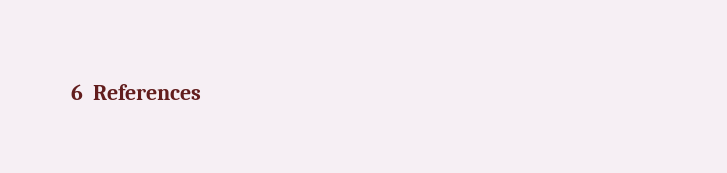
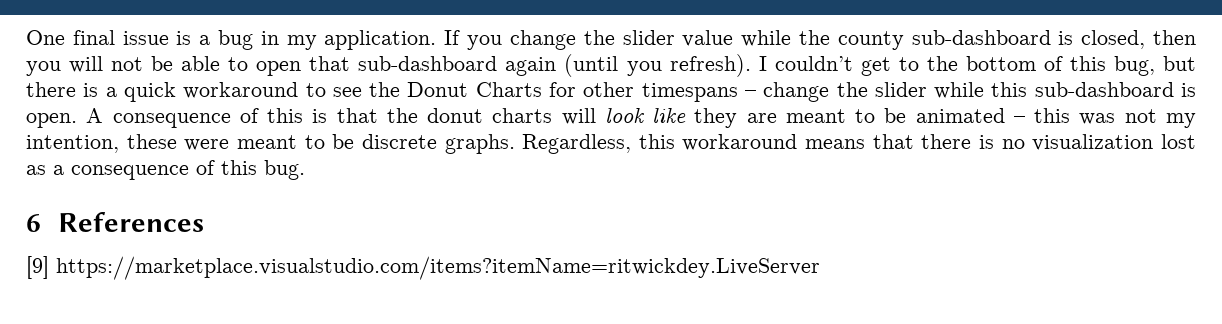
(71, 92) none -> [26,30,1197,50] [26,54,1196,77] [26,82,1196,102] [26,108,1196,128] [26,134,1196,154] [26,160,305,180] One final issue is a bug in my application. If you change the slider value while the county sub-dashboard is closed, then you will not be able to open that sub-dashboard again (until you refresh). I couldn’t get to the bottom of this bug, but there is a quick workaround to see the Donut Charts for other timespans – change the slider while this sub-dashboard is open. A consequence of this is that the donut charts will look like they are meant to be animated – this was not my intention, these were meant to be discrete graphs. Regardless, this workaround means that there is no visualization lost as a consequence of this bug. //
(201, 92) none -> [26,256,820,280] // [9] https://marketplace.visualstudio.com/items?itemName=ritwickdey.LiveServer

